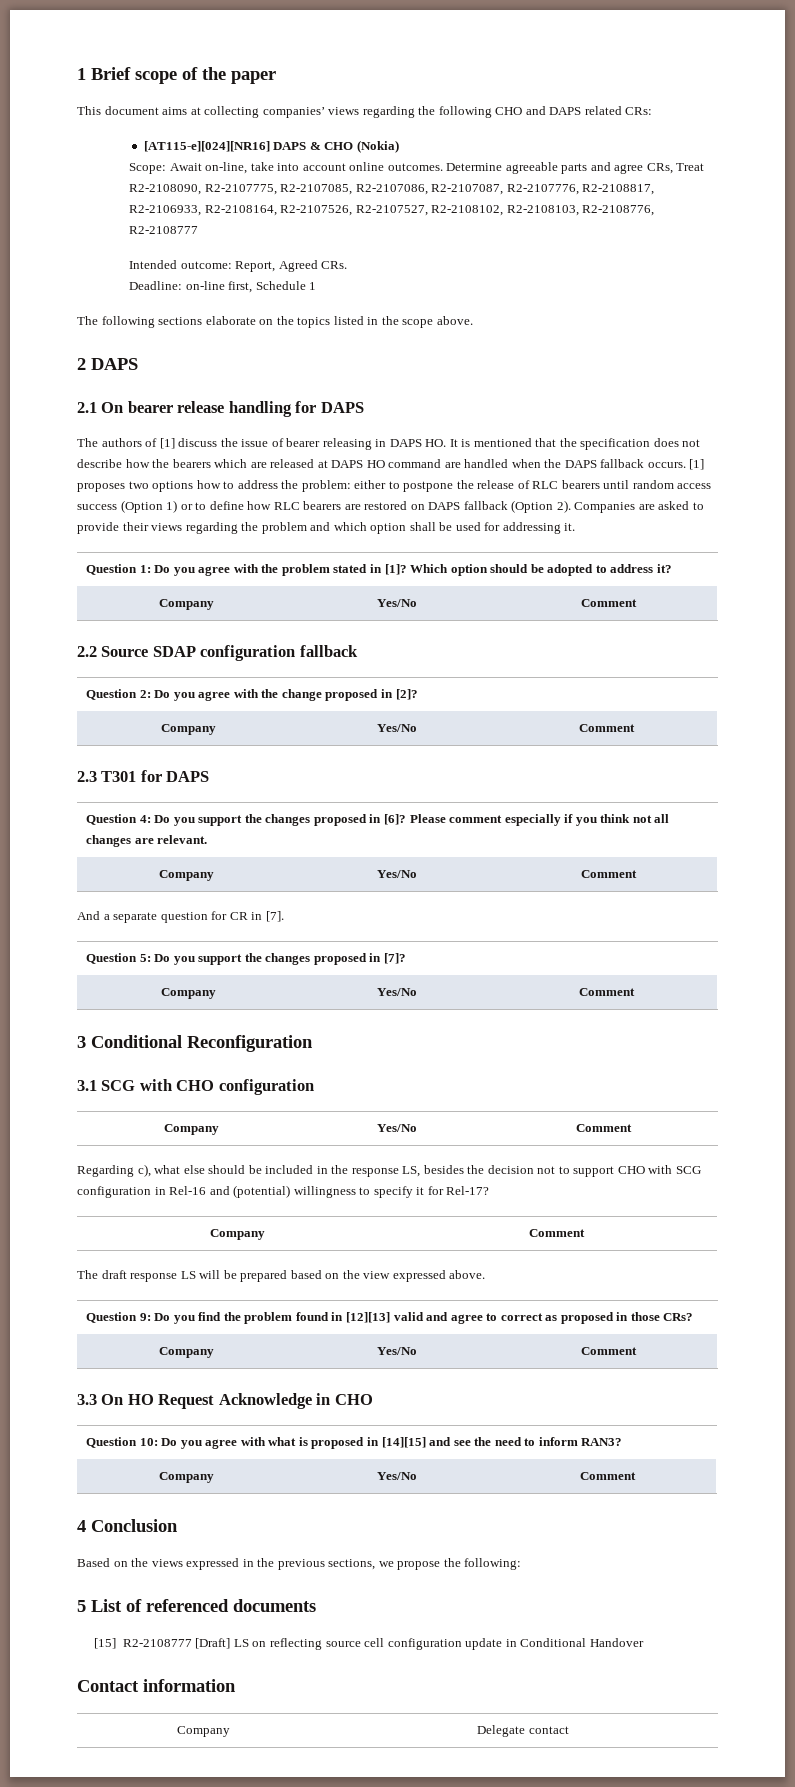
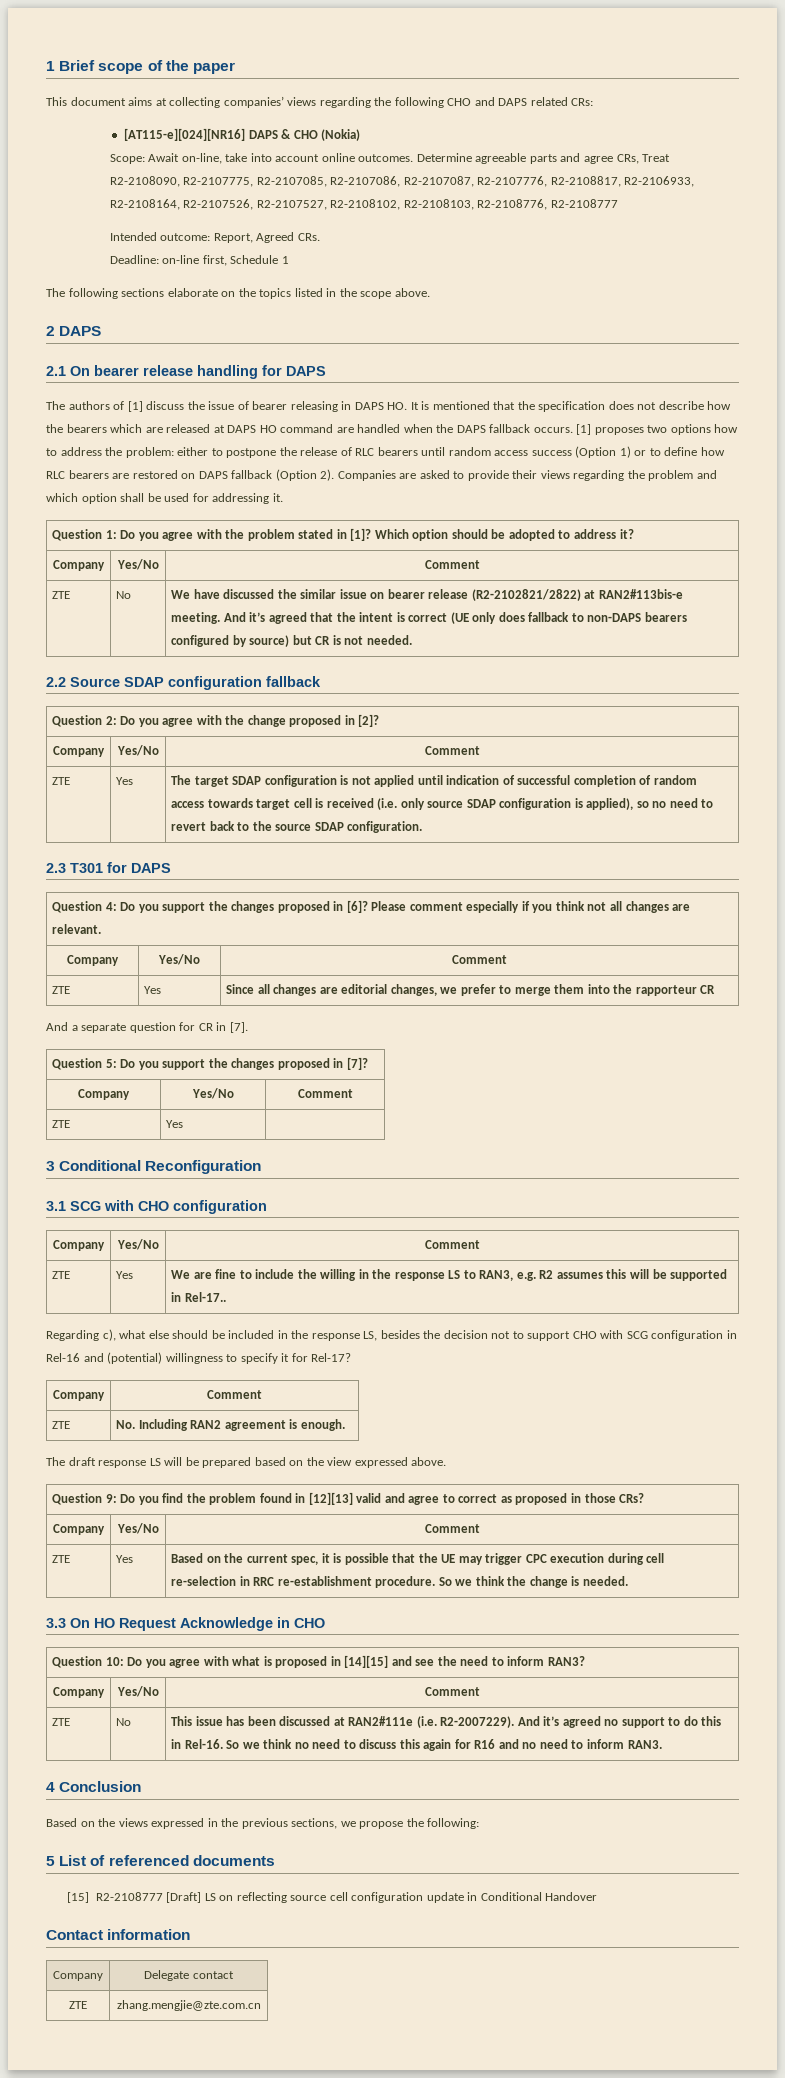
(637, 603) none -> [52,591,71,599] [116,591,132,599] [171,589,683,601] [171,612,687,624] [171,635,412,647] // ZTE | No | We have discussed the similar issue on bearer release (R2-2102821/2822) at RAN2#113bis-e meeting. And it’s agreed that the intent is correct (UE only does fallback to non-DAPS bearers configured by source) but CR is not needed.
(635, 728) none -> [52,777,71,785] [116,777,134,785] [171,775,697,787] [171,798,714,810] [171,821,423,833] // ZTE | Yes | The target SDAP configuration is not applied until indication of successful completion of random access towards target cell is received (i.e. only source SDAP configuration is applied), so no need to revert back to the source SDAP configuration.
(637, 874) none -> [52,986,71,994] [144,986,162,994] [226,984,716,996] // ZTE | Yes | Since all changes are editorial changes, we prefer to merge them into the rapporteur CR
(635, 992) none -> [52,1120,71,1128] [166,1120,184,1128] // ZTE | Yes |
(632, 1128) none -> [52,1271,71,1279] [116,1271,134,1279] [171,1269,728,1281] [171,1292,226,1302] // ZTE | Yes | We are fine to include the willing in the response LS to RAN3, e.g. R2 assumes this will be supported in Rel-17..
(585, 1233) none -> [52,1421,71,1429] [116,1419,345,1431] // ZTE | No. Including RAN2 agreement is enough.
(637, 1351) none -> [52,1555,71,1563] [116,1555,134,1563] [171,1553,665,1565] [171,1576,628,1588] // ZTE | Yes | Based on the current spec, it is possible that the UE may trigger CPC execution during cell re-selection in RRC re-establishment procedure. So we think the change is needed.
(636, 1476) none -> [52,1718,71,1726] [116,1718,132,1726] [171,1716,722,1728] [171,1739,662,1751] // ZTE | No | This issue has been discussed at RAN2#111e (i.e. R2-2007229). And it’s agreed no support to do this in Rel-16. So we think no need to discuss this again for R16 and no need to inform RAN3.
(569, 1730) none -> [69,2001,87,2009] [116,2000,261,2011] // ZTE | zhang.mengjie@zte.com.cn

